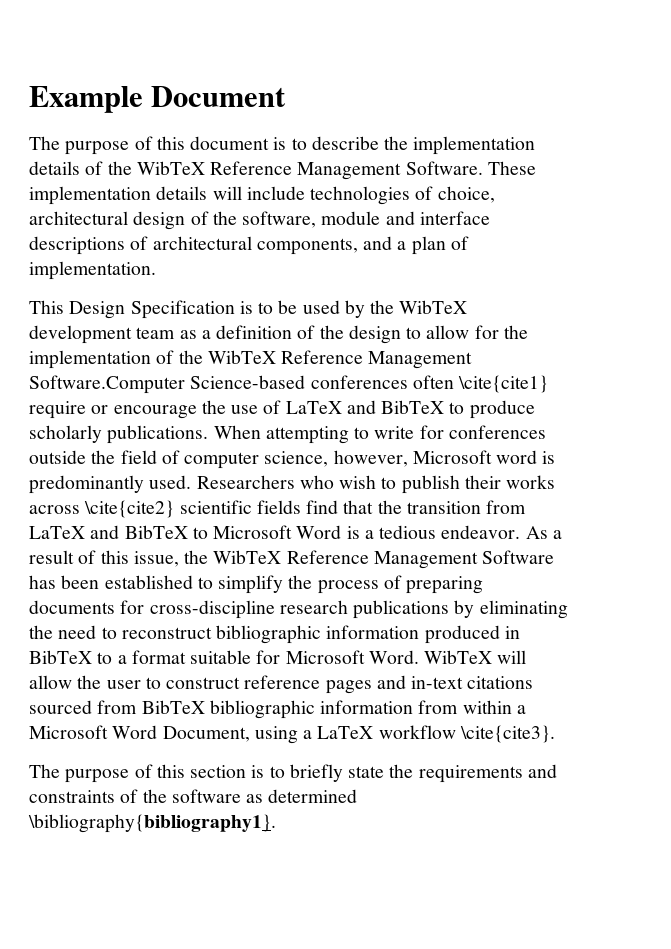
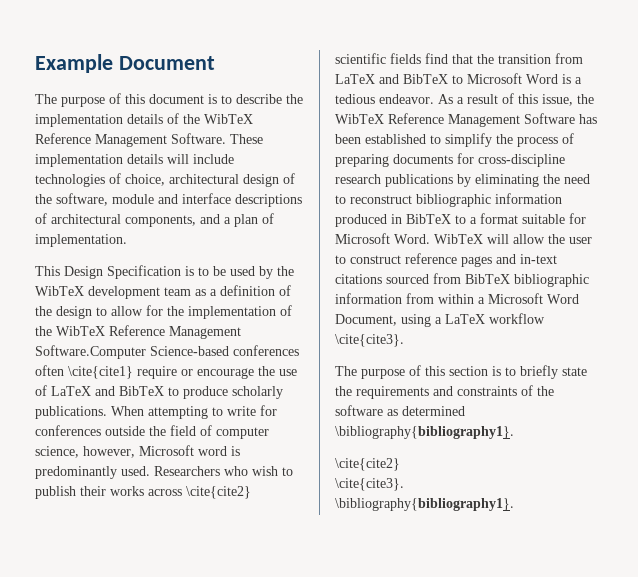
(276, 823) none -> [335,458,400,471] [335,478,404,491] [335,498,514,511] // \cite{cite2} // \cite{cite3}. // \bibliography{bibliography1}.

